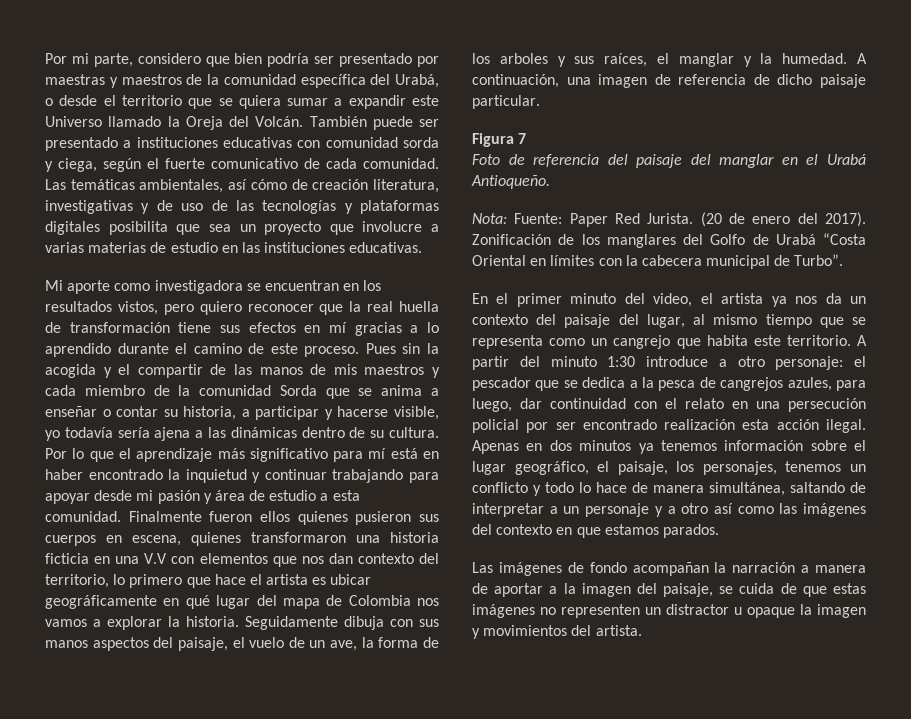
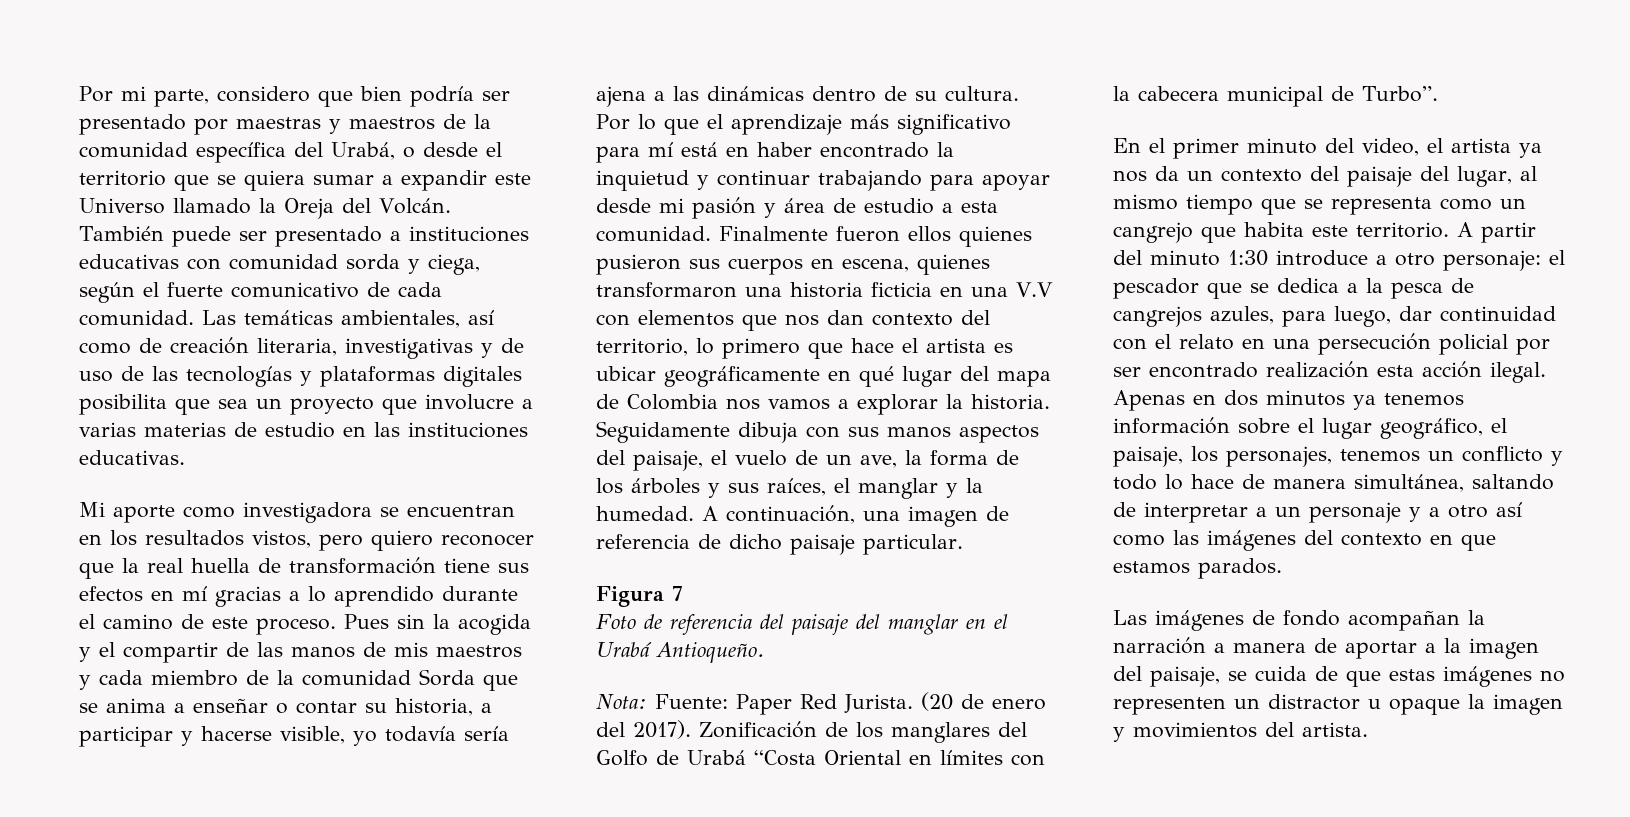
[250,179,287,190] cómo -> [79,342,131,354] como
[373,179,439,193] literatura, -> [257,338,337,356] literaria,
[499,53,548,64] arboles -> [631,478,700,494] árboles

